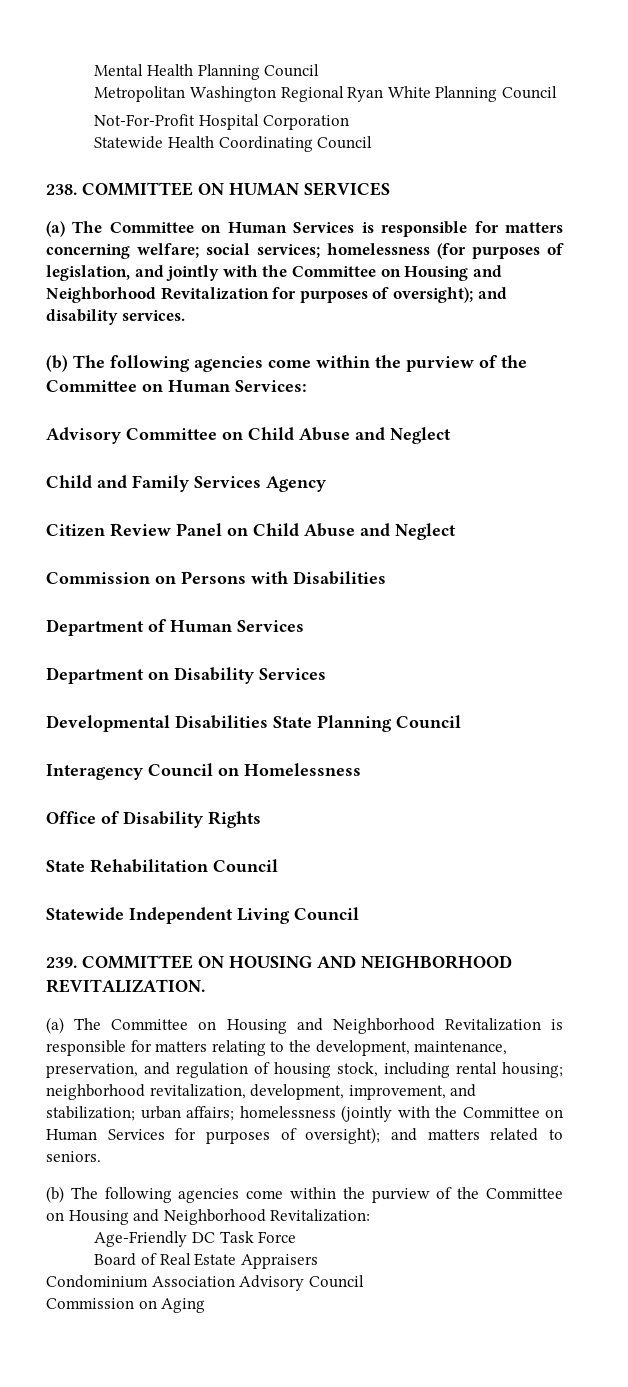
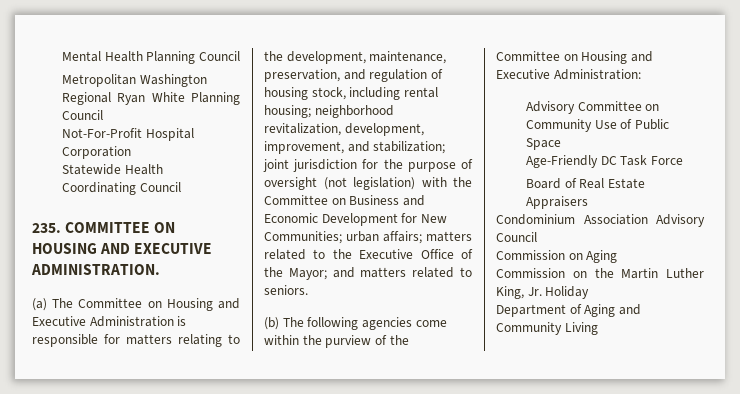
[46,182,390,196] [46,221,564,237] [46,243,564,259] [46,265,502,281] [46,287,507,303] [46,309,185,325] [46,355,527,372] [46,380,307,392] [46,427,451,444] [46,475,326,492] [46,523,456,540] [46,571,386,585] [46,619,304,636] [46,667,326,684] [46,715,461,732] [46,763,361,780] [46,811,261,828] [46,859,278,873] [46,907,359,924] [46,957,77,968] 238. COMMITTEE ON HUMAN SERVICES // (a) The Committee on Human Services is responsible for matters concerning welfare; social services; homelessness (for purposes of legislation, and jointly with the Committee on Housing and Neighborhood Revitalization for purposes of oversight); and disability services. // (b) The following agencies come within the purview of the Committee on Human Services: // Advisory Committee on Child Abuse and Neglect // Child and Family Services Agency // Citizen Review Panel on Child Abuse and Neglect // Commission on Persons with Disabilities // Department of Human Services // Department on Disability Services // Developmental Disabilities State Planning Council // Interagency Council on Homelessness // Office of Disability Rights // State Rehabilitation Council // Statewide Independent Living Council // 239. -> [32,223,61,233] 235.
[361,955,512,969] [46,979,205,993] NEIGHBORHOOD REVITALIZATION. -> [134,243,213,254] [31,264,160,275] EXECUTIVE ADMINISTRATION.
[332,1018,541,1034] Neighborhood Revitalization -> [32,316,174,327] Executive Administration
[140,1105,563,1122] [46,1127,381,1144] urban affairs; homelessness (jointly with the Committee on Human Services for purposes of oversight); -> [263,159,473,172] [264,177,472,190] [264,195,425,206] [264,213,447,226] [264,231,472,244] [264,249,473,260] [264,267,327,280] joint jurisdiction for the purpose of oversight (not legislation) with the Committee on Business and Economic Development for New Communities; urban affairs; matters related to the Executive Office of the Mayor;
[163,1209,371,1225] Neighborhood Revitalization: -> [496,69,641,80] [525,101,660,114] [525,119,669,132] [525,138,561,150] Executive Administration: // Advisory Committee on Community Use of Public Space
(206, 1305) none -> [496,268,704,279] [496,286,590,299] [496,304,641,317] [496,322,598,335] // Commission on the Martin Luther King, Jr. Holiday // Department of Aging and Community Living

